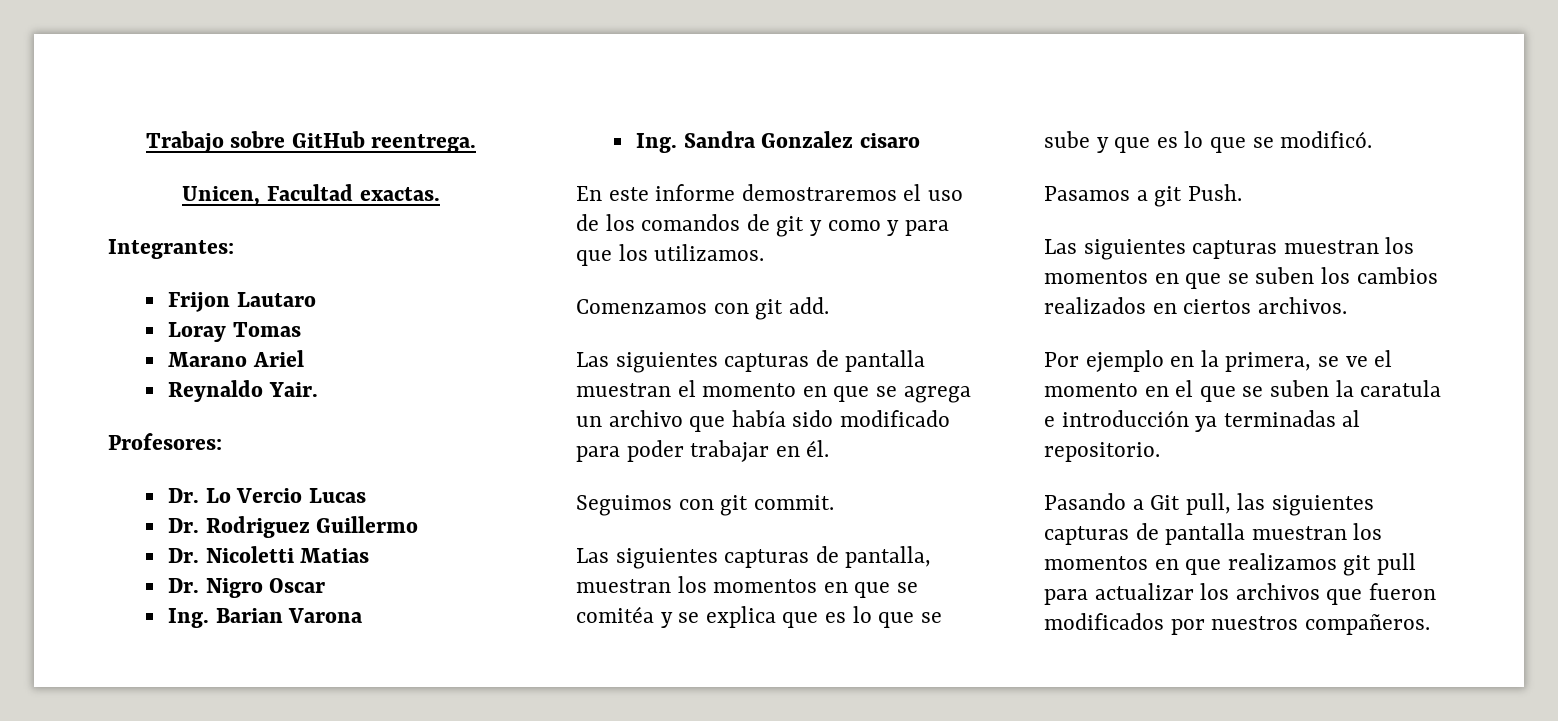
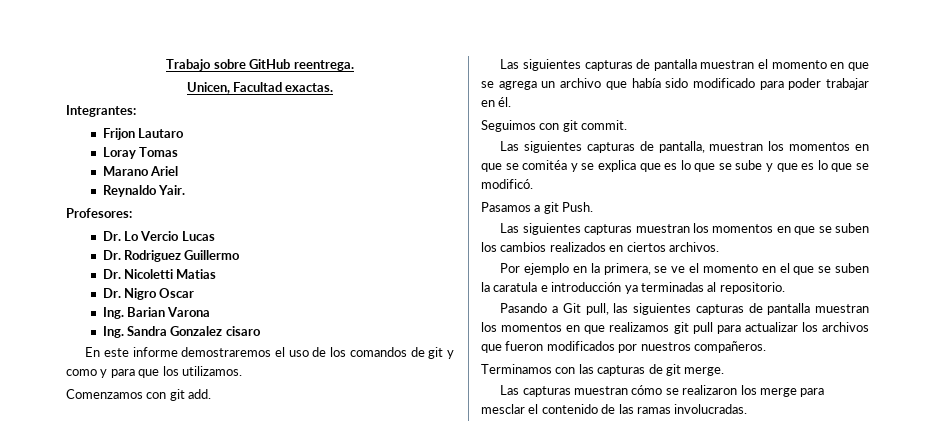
(1430, 624) none -> [481,364,725,376] [500,385,825,397] [481,404,748,414] // Terminamos con las capturas de git merge. // Las capturas muestran cómo se realizaron los merge para mesclar el contenido de las ramas involucradas.

